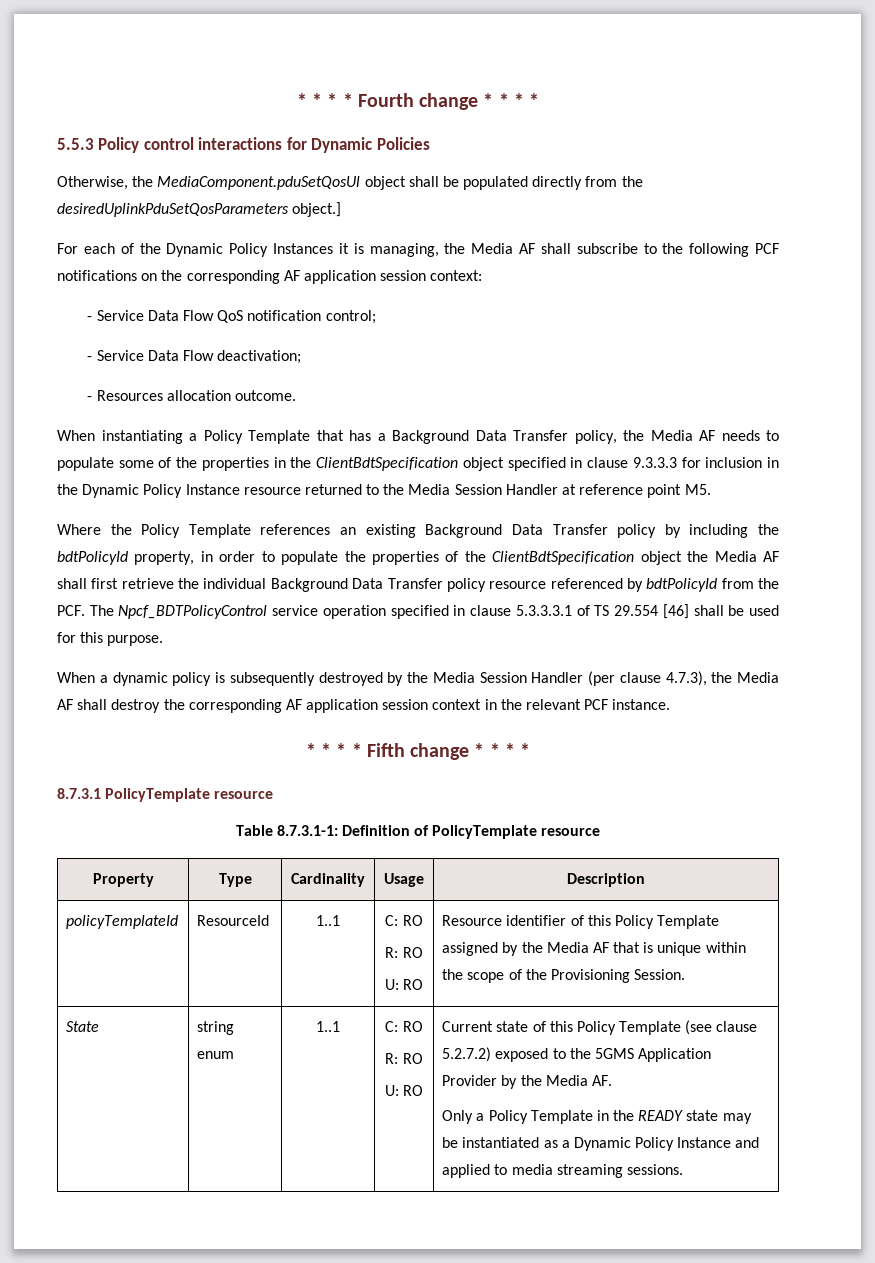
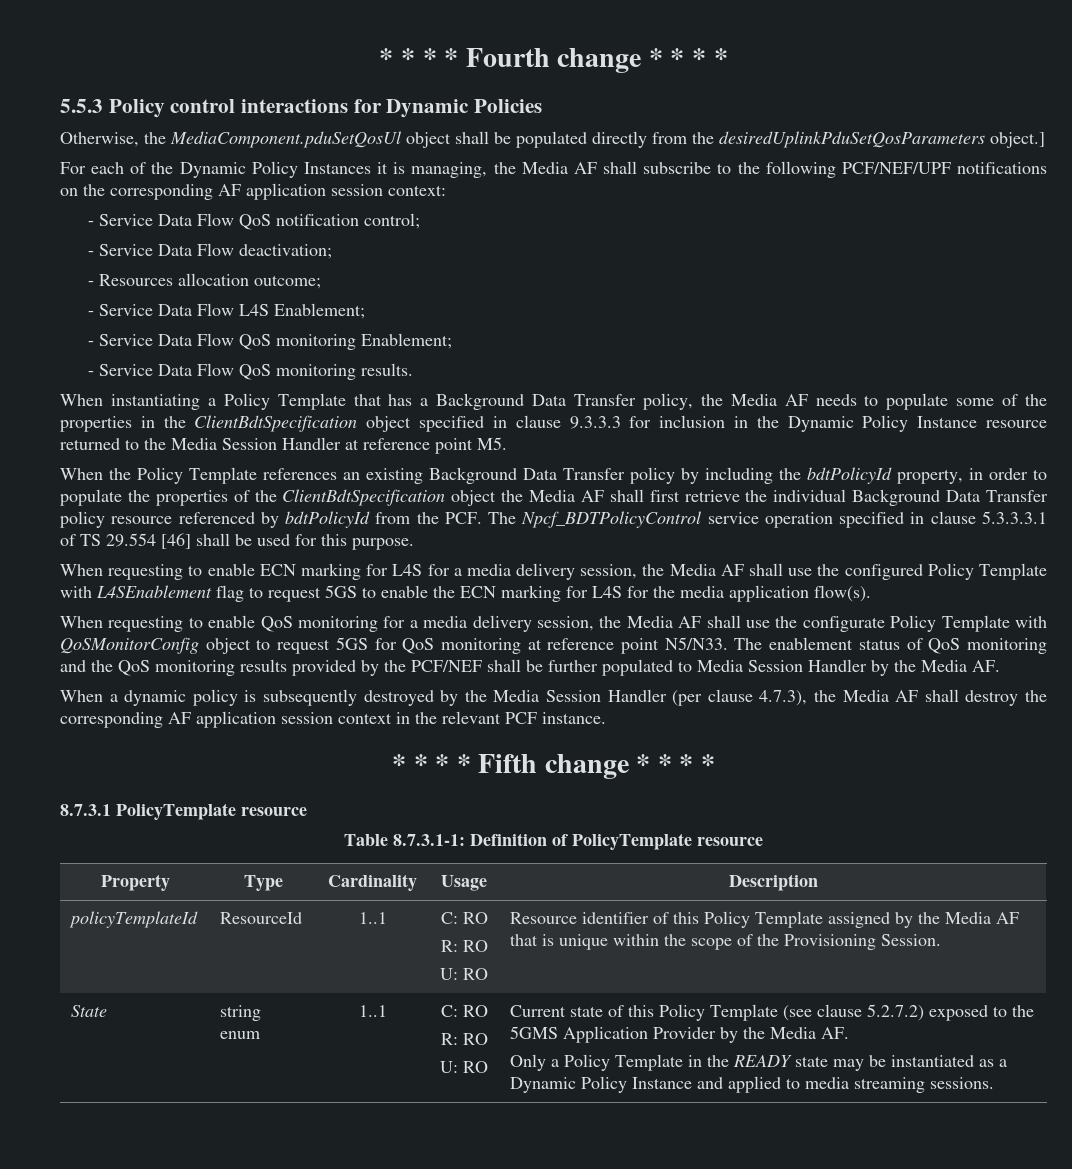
[755,243,780,254] PCF -> [841,162,951,174] PCF/NEF/UPF
[234,390,296,401] outcome. -> [253,275,321,289] [87,303,365,319] [87,333,452,350] [87,363,413,380] outcome; // - Service Data Flow L4S Enablement; // - Service Data Flow QoS monitoring Enablement; // - Service Data Flow QoS monitoring results.
[57,524,101,535] Where -> [60,468,103,480] When
(164, 640) none -> [60,563,1047,580] [60,585,871,602] [60,615,1047,632] [60,637,1048,654] [60,659,1000,676] // When requesting to enable ECN marking for L4S for a media delivery session, the Media AF shall use the configured Policy Template with L4SEnablement flag to request 5GS to enable the ECN marking for L4S for the media application flow(s). // When requesting to enable QoS monitoring for a media delivery session, the Media AF shall use the configurate Policy Template with QoSMonitorConfig object to request 5GS for QoS monitoring at reference point N5/N33. The enablement status of QoS monitoring and the QoS monitoring results provided by the PCF/NEF shall be further populated to Media Session Handler by the Media AF.

